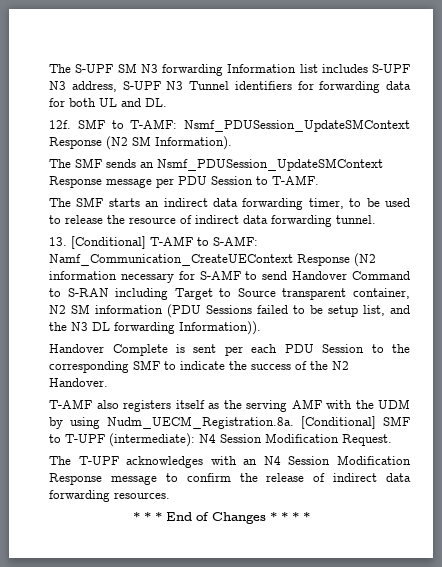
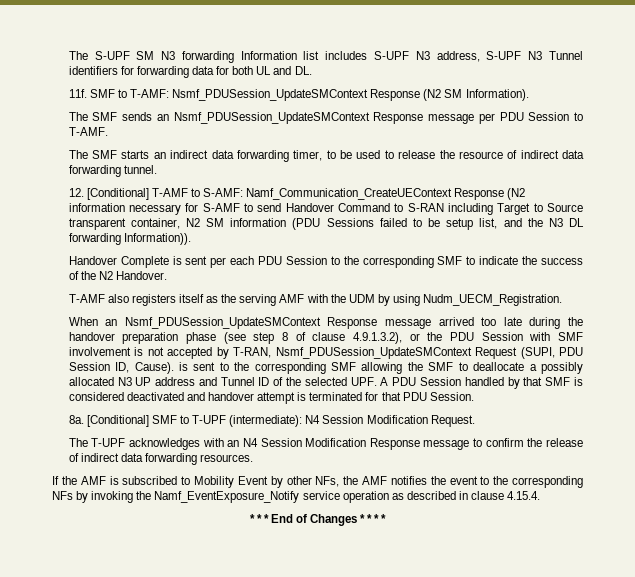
[49,120,72,129] 12f. -> [68,89,87,98] 11f.
[49,237,68,246] 13. -> [68,188,84,197] 12.
[107,416,295,429] Nudm_UECM_Registration.8a. -> [423,294,563,306] [68,317,583,329] [68,332,583,344] [68,347,583,359] [68,362,584,374] [68,377,583,389] [68,392,474,404] [68,415,84,424] Nudm_UECM_Registration. // When an Nsmf_PDUSession_UpdateSMContext Response message arrived too late during the handover preparation phase (see step 8 of clause 4.9.1.3.2), or the PDU Session with SMF involvement is not accepted by T-RAN, Nsmf_PDUSession_UpdateSMContext Request (SUPI, PDU Session ID, Cause). is sent to the corresponding SMF allowing the SMF to deallocate a possibly allocated N3 UP address and Tunnel ID of the selected UPF. A PDU Session handled by that SMF is considered deactivated and handover attempt is terminated for that PDU Session. // 8a.
(171, 495) none -> [52,476,583,488] [52,491,541,503] // If the AMF is subscribed to Mobility Event by other NFs, the AMF notifies the event to the corresponding NFs by invoking the Namf_EventExposure_Notify service operation as described in clause 4.15.4.

